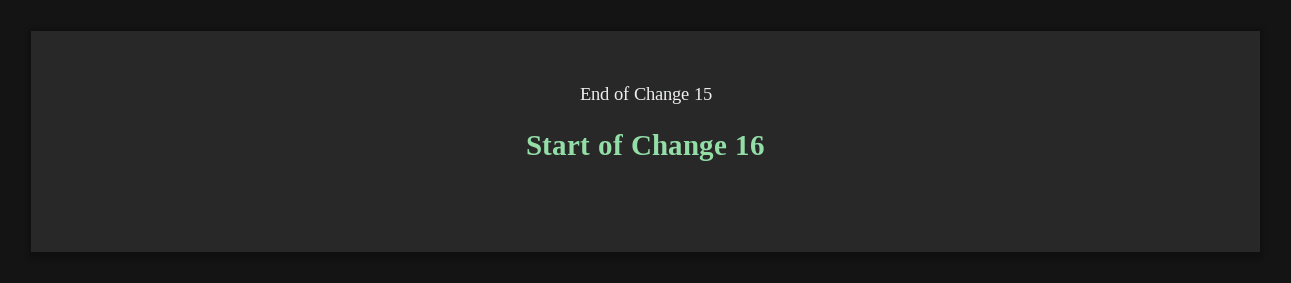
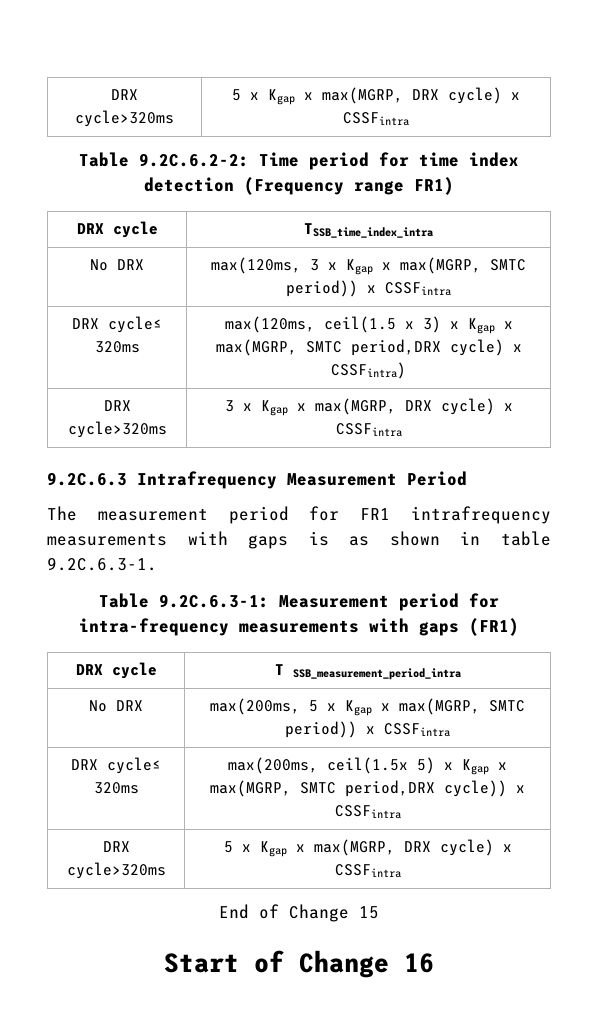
(579, 93) none -> [111,89,138,100] [75,110,174,127] [232,87,520,105] [343,112,410,126] [79,152,519,170] [144,177,454,195] [76,221,158,238] [304,223,433,238] [90,259,144,271] [211,257,526,275] [286,280,452,297] [72,316,162,333] [94,341,140,353] [224,316,513,334] [215,339,522,356] [331,362,407,379] [103,400,131,411] [67,421,167,438] [224,398,513,416] [335,423,402,437] [47,471,467,489] [47,506,551,524] [47,531,551,549] [47,557,157,571] [99,593,499,611] [79,618,519,636] [75,662,157,679] [274,664,461,680] [89,700,143,712] [210,698,525,716] [285,721,451,738] [71,757,161,774] [93,782,139,794] [228,757,508,775] [210,780,525,797] [334,805,401,819] [102,841,130,852] [66,862,166,879] [223,839,512,857] [334,864,401,878] DRX cycle>320ms | 5 x Kgap x max(MGRP, DRX cycle) x CSSFintra // Table 9.2C.6.2-2: Time period for time index detection (Frequency range FR1) // DRX cycle | TSSB_time_index_intra // No DRX | max(120ms, 3 x Kgap x max(MGRP, SMTC period)) x CSSFintra // DRX cycle≤ 320ms | max(120ms, ceil(1.5 x 3) x Kgap x max(MGRP, SMTC period,DRX cycle) x CSSFintra) // DRX cycle>320ms | 3 x Kgap x max(MGRP, DRX cycle) x CSSFintra // 9.2C.6.3 Intrafrequency Measurement Period // The measurement period for FR1 intrafrequency measurements with gaps is as shown in table 9.2C.6.3-1. // Table 9.2C.6.3-1: Measurement period for intra-frequency measurements with gaps (FR1) // DRX cycle | T SSB_measurement_period_intra // No DRX | max(200ms, 5 x Kgap x max(MGRP, SMTC period)) x CSSFintra // DRX cycle≤ 320ms | max(200ms, ceil(1.5x 5) x Kgap x max(MGRP, SMTC period,DRX cycle)) x CSSFintra // DRX cycle>320ms | 5 x Kgap x max(MGRP, DRX cycle) x CSSFintra //

